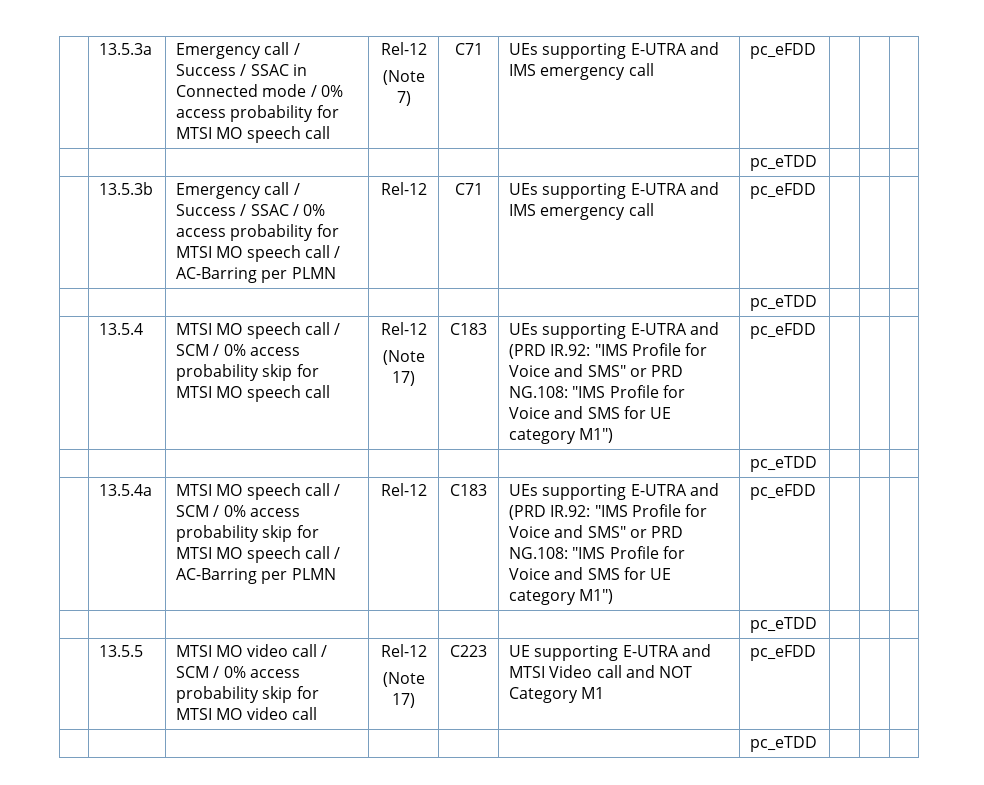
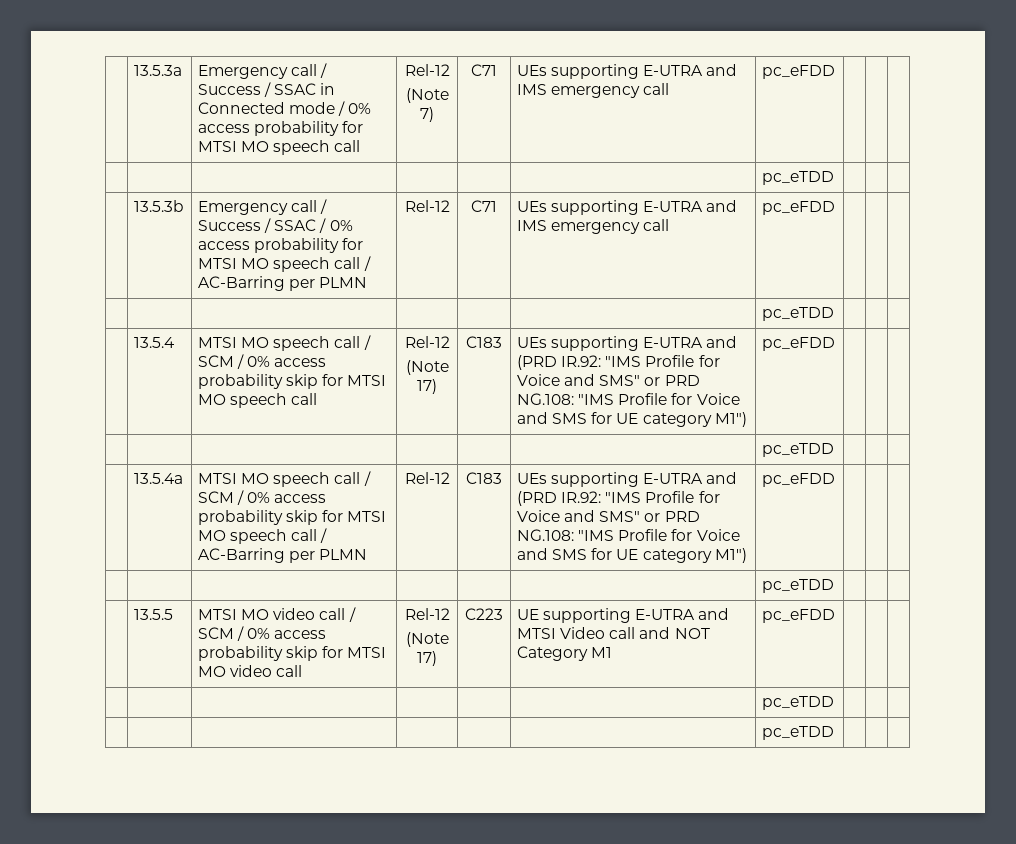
(817, 744) none -> [761,726,834,740] // | | | | | | pc_eTDD | | |

